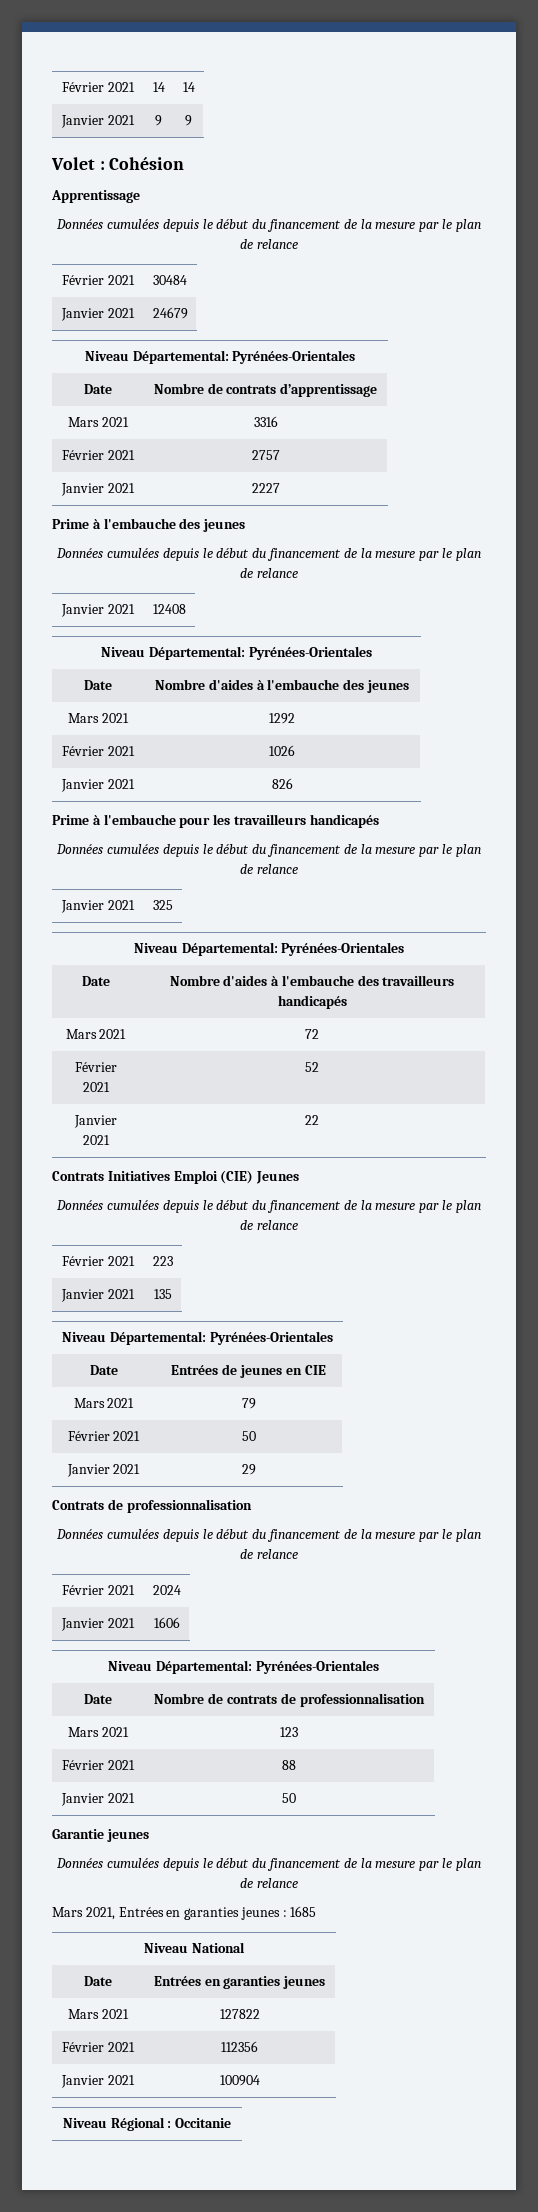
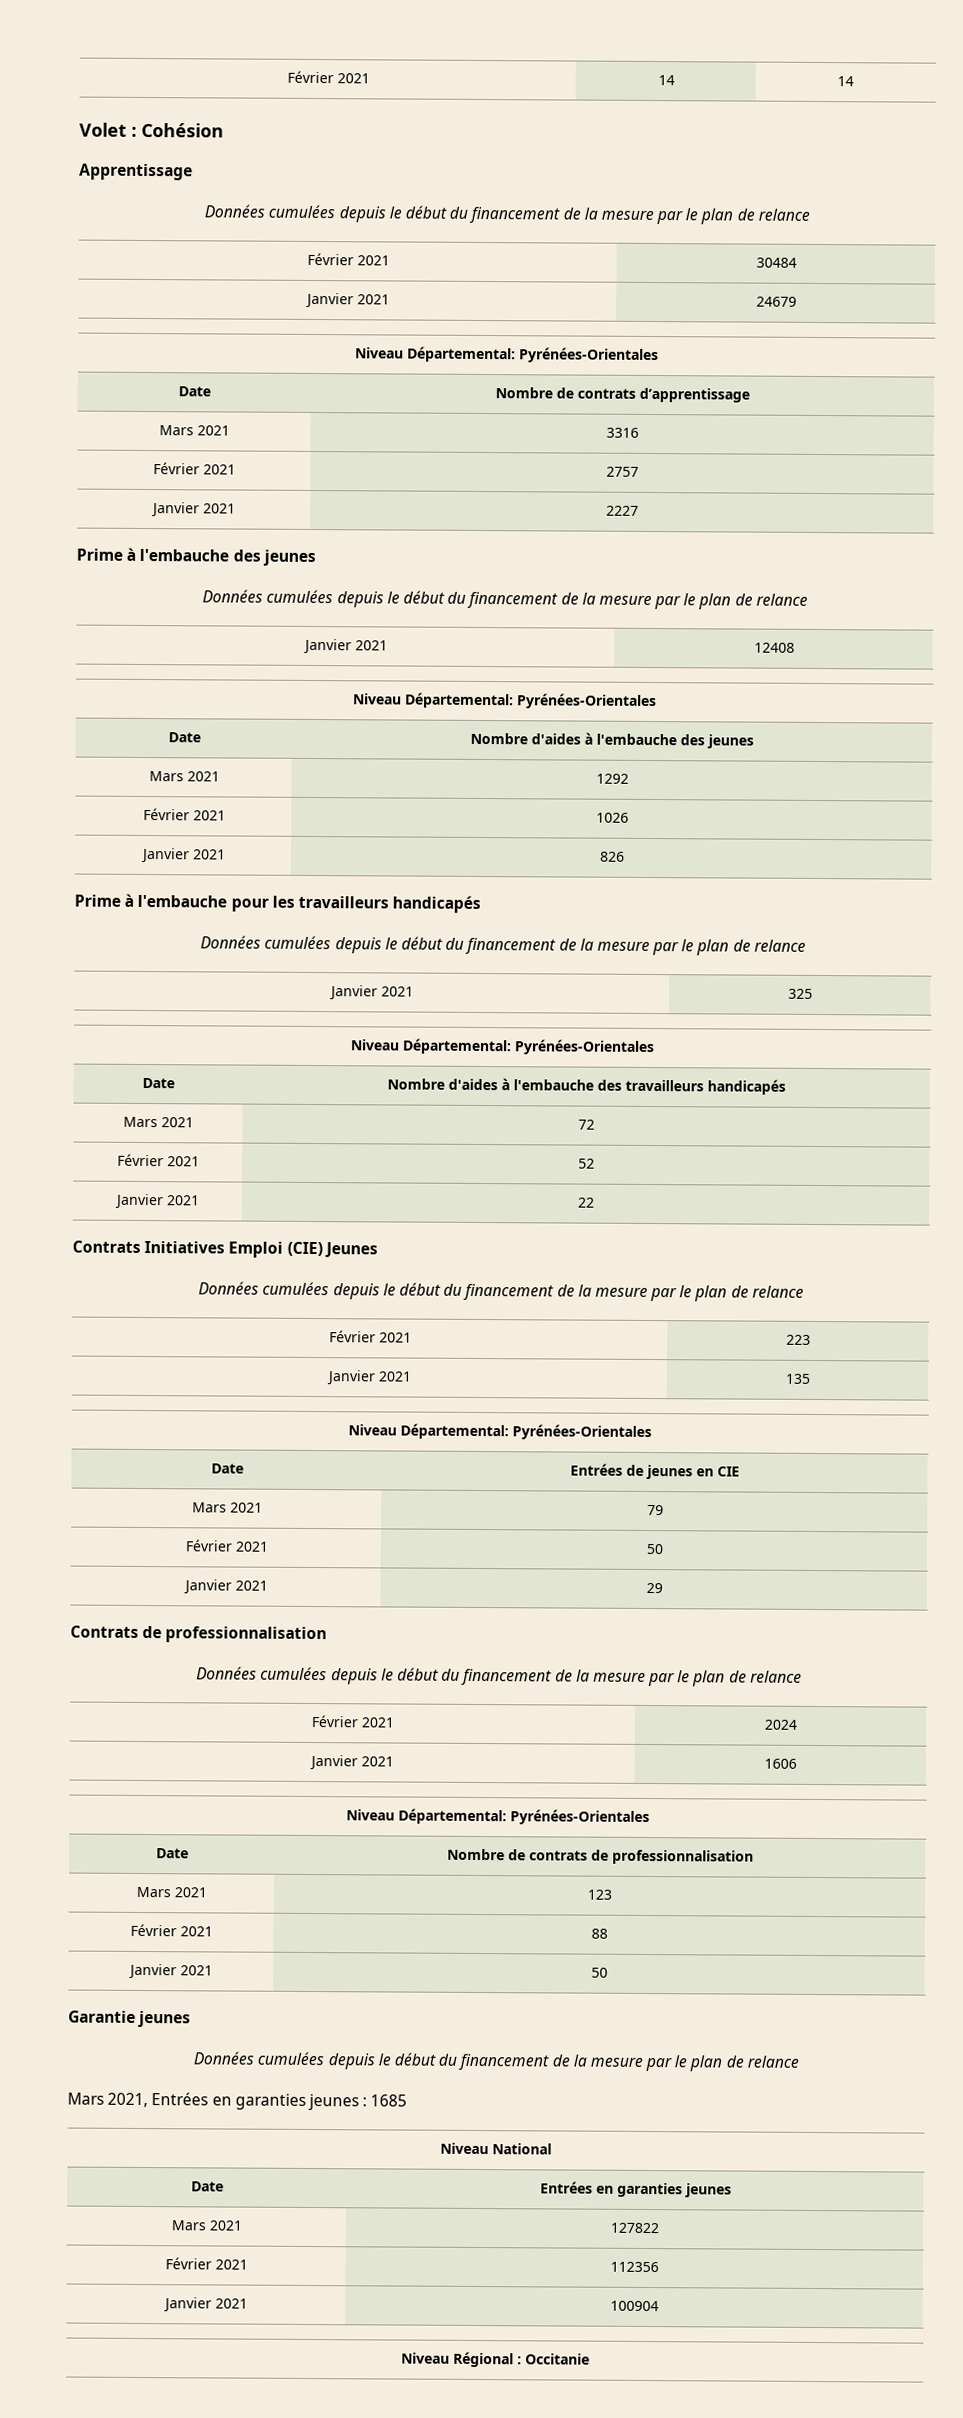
[61,115,135,128] [155,115,162,126] [185,115,192,126] // Janvier 2021 | 9 | 9 -> (854, 81) none

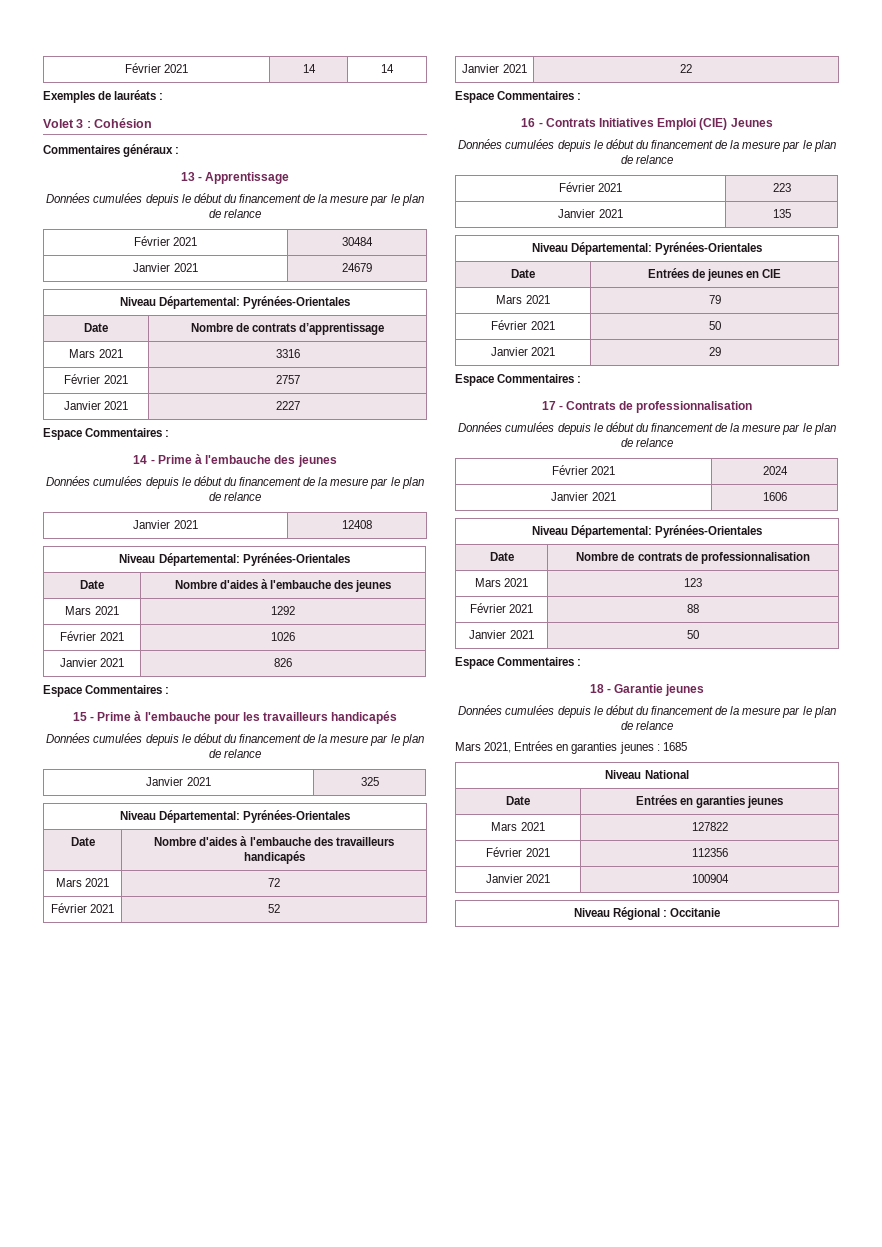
(854, 81) none -> [43,90,164,103] // Exemples de lauréats :
(127, 129) none -> [76,119,84,128] 3
(224, 130) none -> [43,144,180,157] [180,172,202,181] Commentaires généraux : // 13 -
(640, 510) none -> [43,428,170,440] [133,455,155,464] Espace Commentaires : // 14 -
(625, 856) none -> [43,685,170,697] [72,712,94,721] Espace Commentaires : // 15 -
(595, 1202) none -> [455,91,582,103] [521,118,543,127] Espace Commentaires : // 16 -
(663, 1588) none -> [455,374,582,386] [541,401,563,410] Espace Commentaires : // 17 -
(609, 1972) none -> [455,657,582,669] [589,684,611,693] Espace Commentaires : // 18 -

